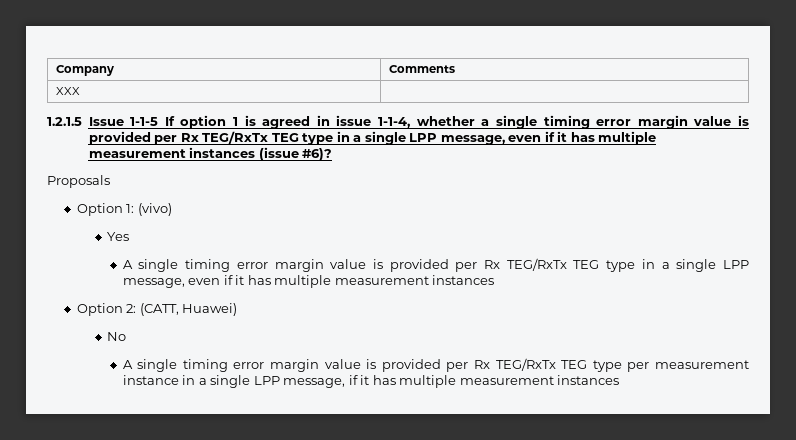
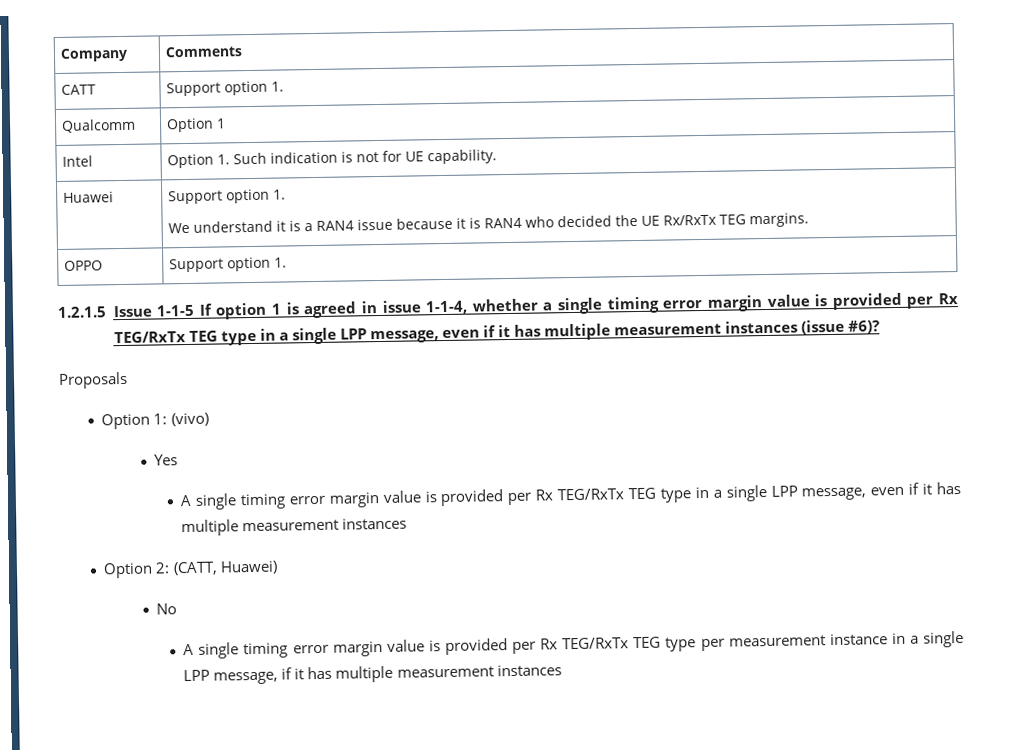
[56,87,81,95] XXX | -> [61,84,97,95] [166,80,285,97] [61,118,137,133] [166,117,227,133] [62,155,94,167] [167,149,498,169] [63,191,115,203] [168,188,287,205] [168,212,810,234] [64,260,104,271] [169,256,288,273] CATT | Support option 1. // Qualcomm | Option 1 // Intel | Option 1. Such indication is not for UE capability. // Huawei | Support option 1. // We understand it is a RAN4 issue because it is RAN4 who decided the UE Rx/RxTx TEG margins. // OPPO | Support option 1.

